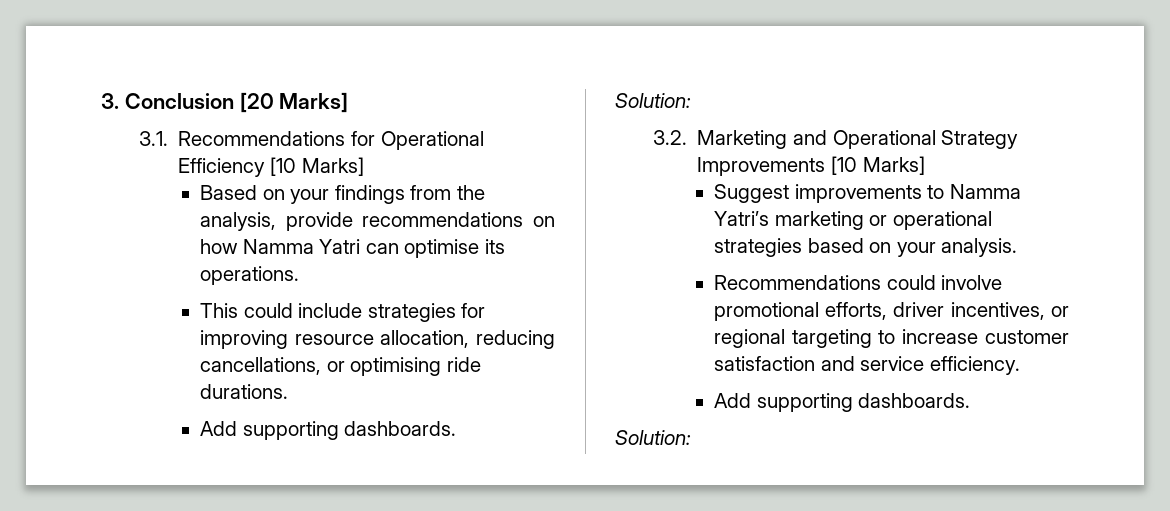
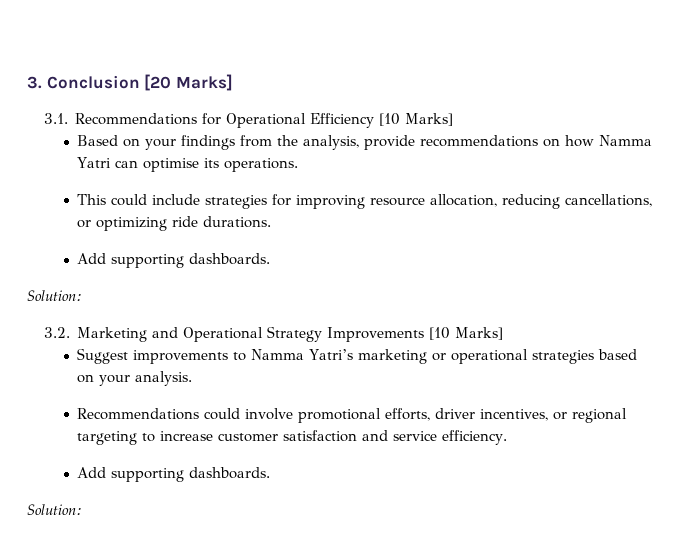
[350,357,442,376] optimising -> [96,217,168,231] optimizing

